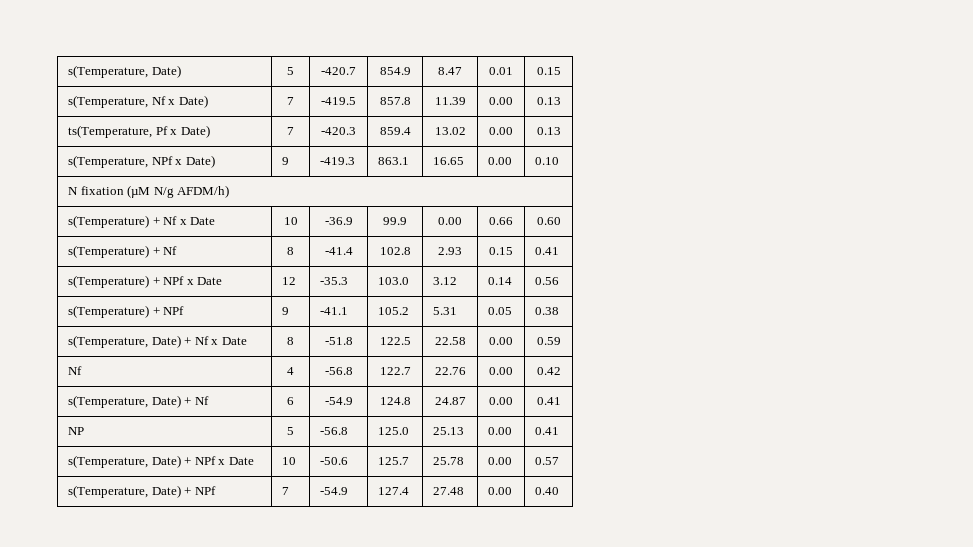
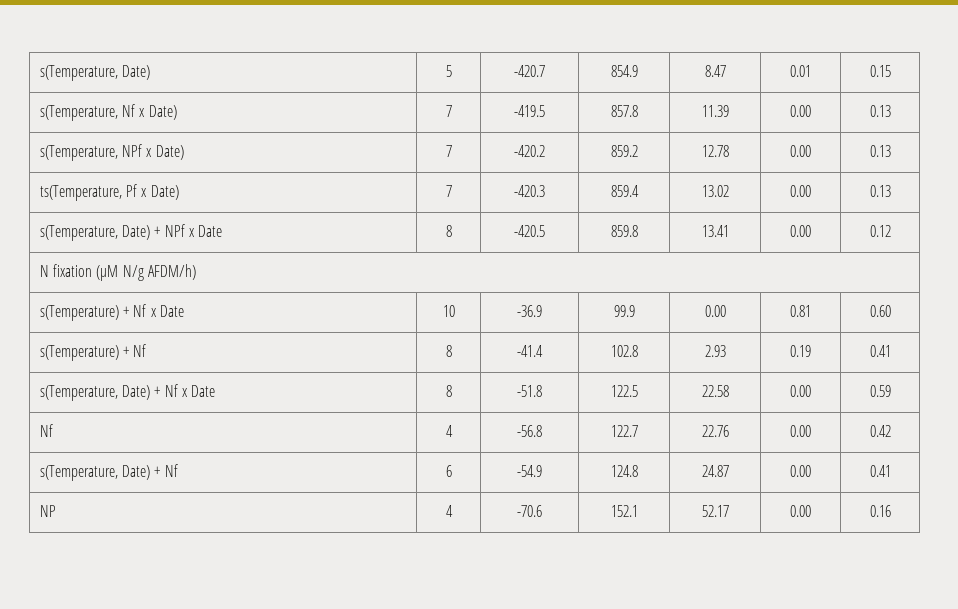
(561, 101) none -> [39,144,184,161] [445,145,452,157] [514,145,545,157] [610,145,638,157] [701,145,729,157] [790,145,811,157] [869,145,891,157] // s(Temperature, NPf x Date) | 7 | -420.2 | 859.2 | 12.78 | 0.00 | 0.13
[151,155,215,168] [282,157,290,165] [320,157,356,165] [378,157,410,165] [433,157,465,165] [488,157,513,165] [535,157,560,165] NPf x Date) | 9 | -419.3 | 863.1 | 16.65 | 0.00 | 0.10 -> [122,224,223,240] [445,225,452,237] [514,225,545,237] [610,225,638,237] [701,225,729,237] [790,225,811,237] [869,225,891,237] Date) + NPf x Date | 8 | -420.5 | 859.8 | 13.41 | 0.00 | 0.12
[489,217,513,225] 0.66 -> [790,305,811,317] 0.81
[489,247,513,255] [535,247,560,255] [68,275,223,288] [282,277,297,285] [320,277,349,285] [378,277,410,285] [433,277,458,285] [488,277,513,285] [535,277,560,285] [68,305,185,318] [282,307,290,315] [320,307,349,315] [378,307,410,315] [433,307,458,315] [488,307,513,315] [535,307,560,315] 0.15 | 0.41 // s(Temperature) + NPf x Date | 12 | -35.3 | 103.0 | 3.12 | 0.14 | 0.56 // s(Temperature) + NPf | 9 | -41.1 | 105.2 | 5.31 | 0.05 | 0.38 -> [790,345,811,357] [869,345,891,357] 0.19 | 0.41
[287,427,294,435] [320,427,349,435] [378,427,410,435] [433,427,465,435] [488,427,513,435] [535,427,560,435] [68,455,254,468] [282,457,297,465] [320,457,349,465] [378,457,410,465] [433,457,465,465] [488,457,513,465] [535,457,560,465] [68,485,216,498] [282,487,290,495] [320,487,349,495] [378,487,410,495] [433,487,465,495] [488,487,513,495] [535,487,560,495] 5 | -56.8 | 125.0 | 25.13 | 0.00 | 0.41 // s(Temperature, Date) + NPf x Date | 10 | -50.6 | 125.7 | 25.78 | 0.00 | 0.57 // s(Temperature, Date) + NPf | 7 | -54.9 | 127.4 | 27.48 | 0.00 | 0.40 -> [445,505,453,517] [517,505,542,517] [610,505,638,517] [701,505,729,517] [790,505,811,517] [869,505,891,517] 4 | -70.6 | 152.1 | 52.17 | 0.00 | 0.16

